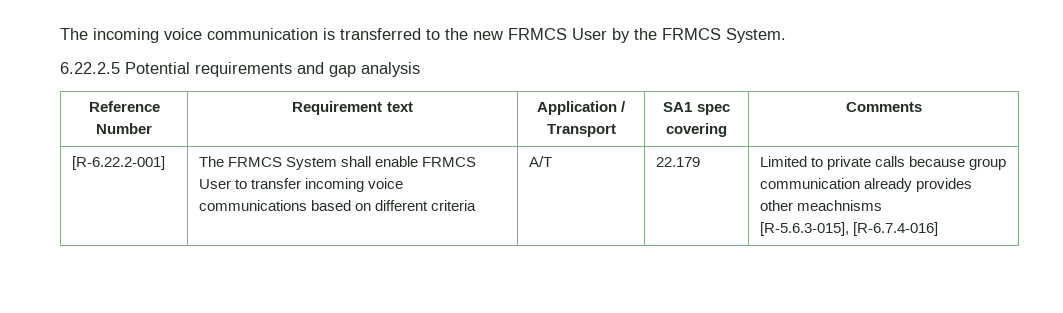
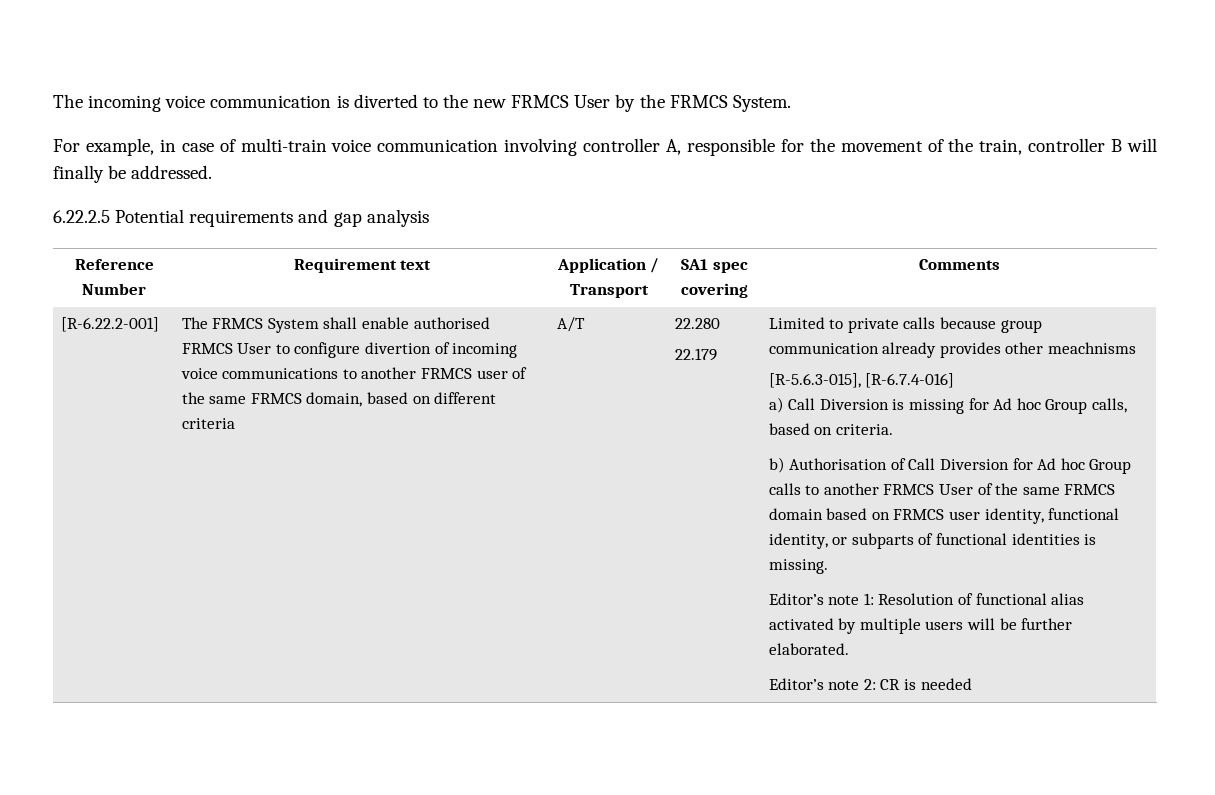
[340,28,421,40] transferred -> [353,94,418,108] diverted
(786, 35) none -> [53,138,1157,156] [53,165,213,183] // For example, in case of multi-train voice communication involving controller A, responsible for the movement of the train, controller B will finally be addressed.
(418, 161) none -> [413,317,490,329] authorised
[250,178,403,192] [198,200,307,211] transfer incoming voice communications -> [294,342,518,358] [180,367,528,379] [181,392,363,407] configure divertion of incoming voice communications to another FRMCS user of the same FRMCS domain,
(552, 161) none -> [674,318,720,329] 22.280 //
(938, 229) none -> [768,397,1127,414] [768,423,893,435] [768,457,1132,474] [768,483,1116,495] [768,508,1120,524] [768,533,1097,549] [768,559,828,574] [768,593,1085,605] [768,618,1073,634] [768,643,849,655] [768,678,972,690] // a) Call Diversion is missing for Ad hoc Group calls, based on criteria. // b) Authorisation of Call Diversion for Ad hoc Group calls to another FRMCS User of the same FRMCS domain based on FRMCS user identity, functional identity, or subparts of functional identities is missing. // Editor’s note 1: Resolution of functional alias activated by multiple users will be further elaborated. // Editor’s note 2: CR is needed

